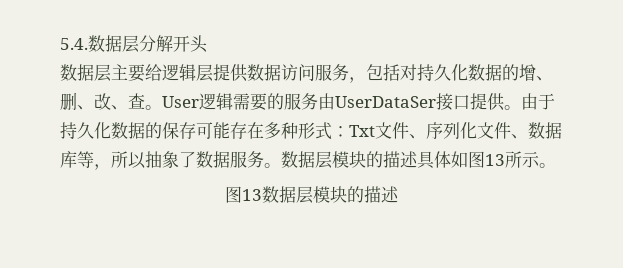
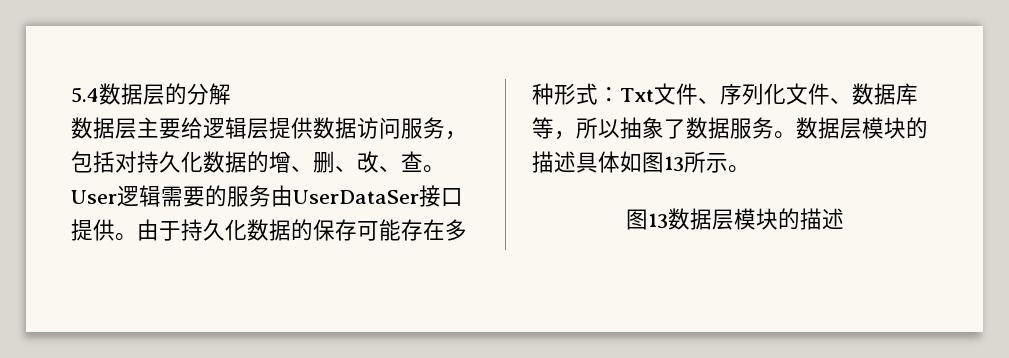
[60,35,139,53] 5.4.数据层 -> [71,83,187,105] 5.4数据层的
[173,35,208,53] 开头 -> (231, 94) none

